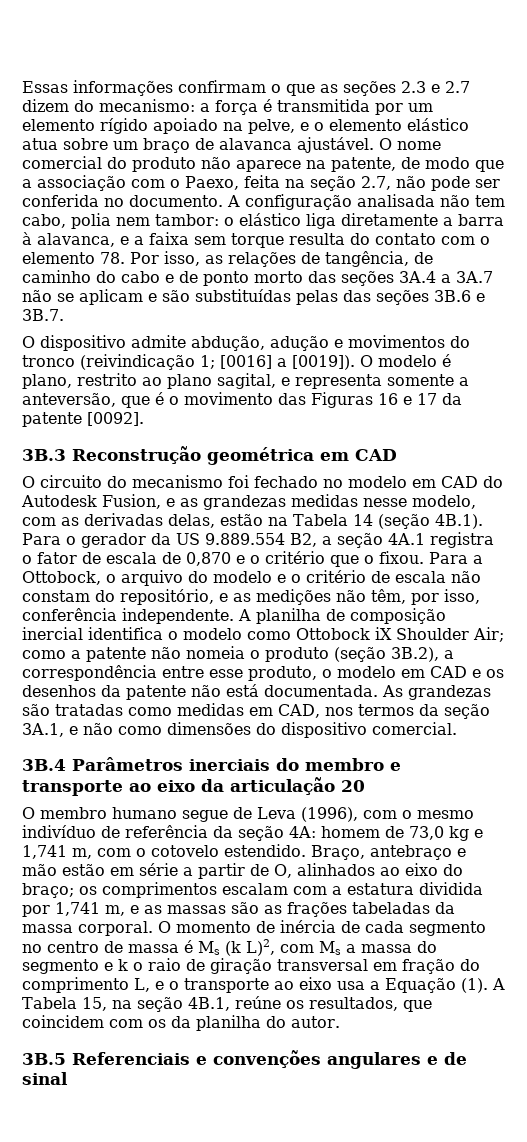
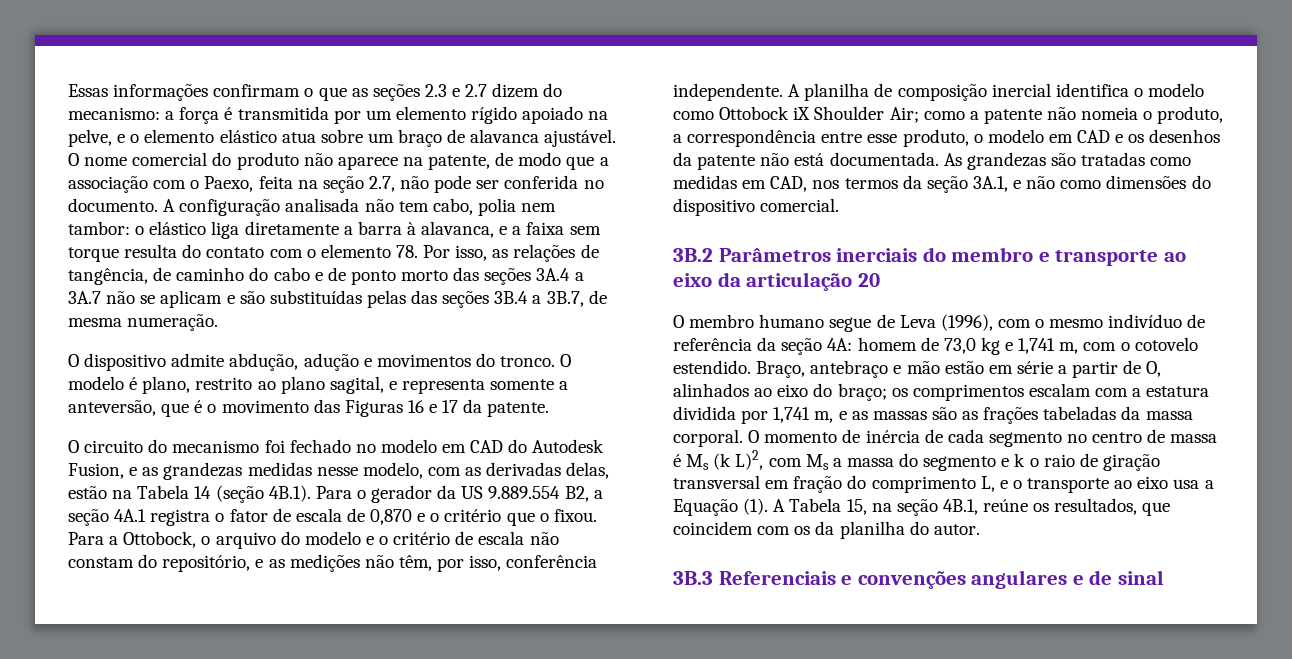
[434,290,485,302] [22,309,64,321] 3B.6 e 3B.7. -> [494,290,607,307] [68,314,219,331] 3B.4 a 3B.7, de mesma numeração.
[22,354,355,370] tronco (reivindicação 1; [0016] a [0019]). -> [500,356,556,367] tronco.
[22,412,144,427] [22,446,397,465] patente [0092]. // 3B.3 Reconstrução geométrica em CAD -> [487,402,550,417] patente.
[265,647,439,662] produto (seção 3B.2), -> [1157,106,1224,124] produto,
[22,759,66,771] 3B.4 -> [673,248,713,262] 3B.2
[22,1053,66,1065] 3B.5 -> [673,571,713,585] 3B.3

